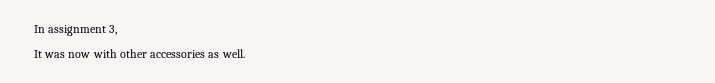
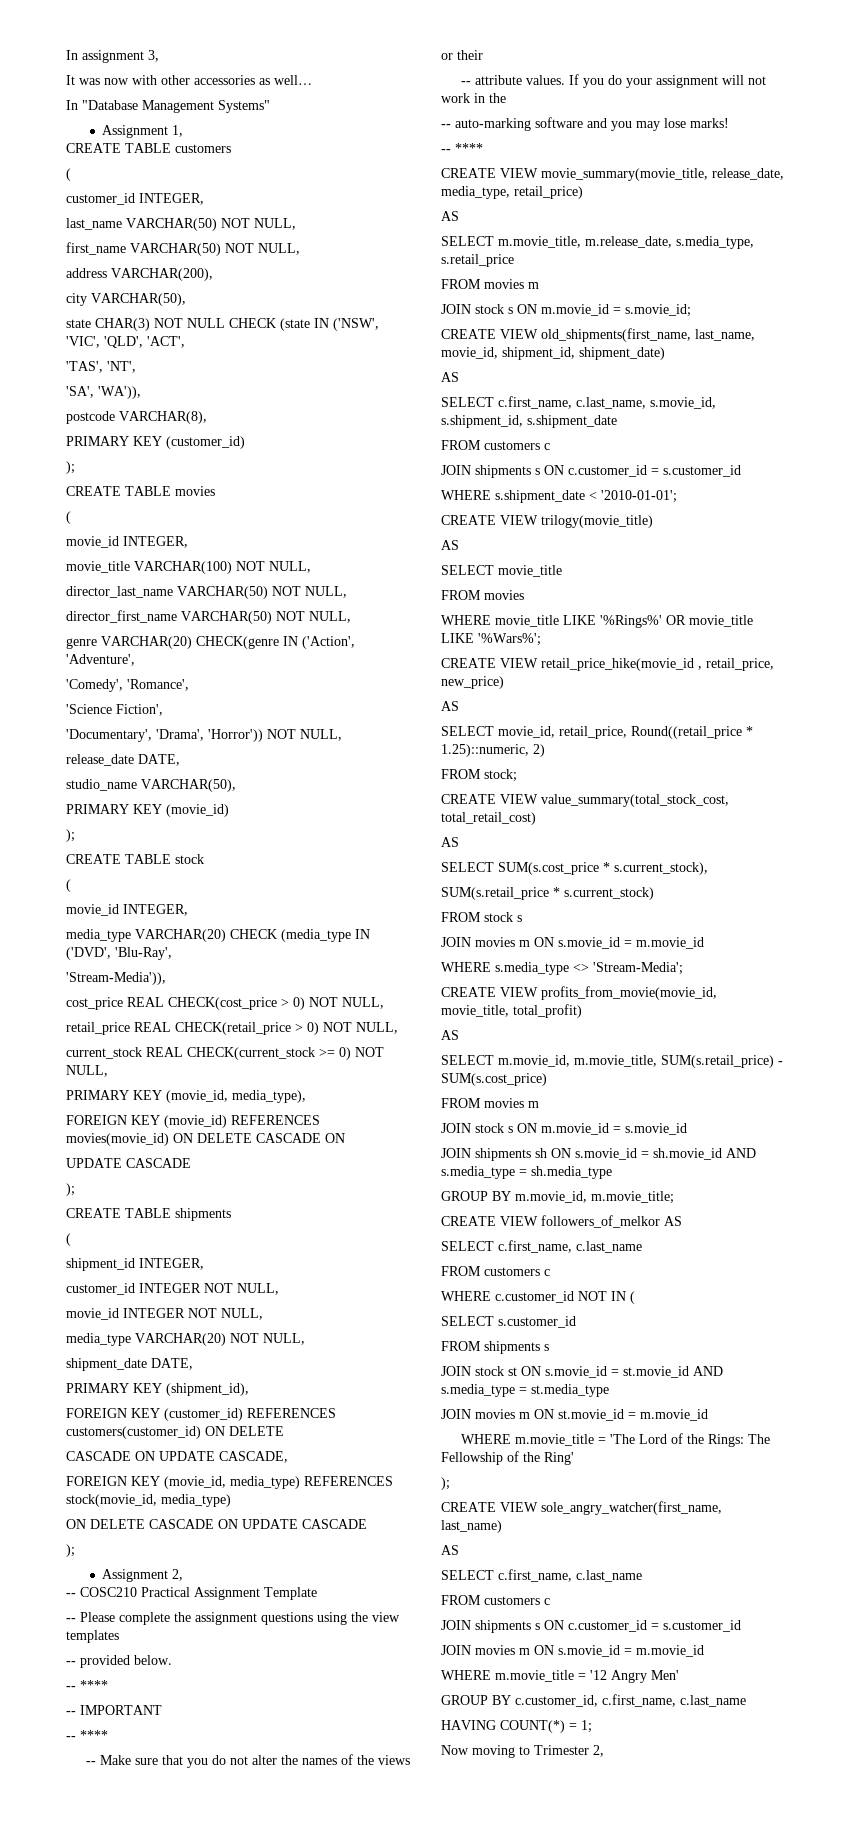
[221,49,245,58] well. -> [274,75,312,85] [66,100,270,113] [102,125,184,138] [66,143,231,153] [66,168,71,181] [66,193,204,205] [66,218,296,231] [66,242,300,256] [66,268,213,281] [66,293,186,306] [66,318,379,331] [66,336,185,348] [66,361,136,373] [66,386,141,399] [66,411,207,424] [66,436,245,449] [66,461,75,474] [66,486,215,496] [66,511,71,524] [66,536,188,548] [66,561,311,574] [66,586,347,599] [66,610,351,624] [66,636,355,649] [66,654,135,666] [66,679,189,692] [66,704,163,716] [66,729,342,742] [66,754,180,766] [66,779,236,792] [66,804,229,817] [66,829,75,842] [66,854,204,864] [66,879,71,892] [66,904,188,916] [66,929,370,942] [66,947,172,960] [66,972,166,985] [66,997,384,1010] [66,1022,398,1035] [66,1047,384,1060] [66,1065,108,1077] [66,1090,306,1103] [66,1115,320,1128] [66,1133,345,1146] [66,1158,191,1168] [66,1183,75,1196] [66,1208,231,1221] [66,1233,71,1246] [66,1258,204,1271] [66,1283,279,1295] [66,1308,263,1320] [66,1333,305,1346] [66,1358,193,1371] [66,1383,249,1396] [66,1408,336,1421] [66,1426,284,1439] [66,1451,288,1463] [66,1476,393,1489] [66,1494,231,1507] [66,1519,367,1529] [66,1544,75,1557] [102,1569,184,1582] [66,1587,317,1600] [66,1612,400,1625] [66,1630,119,1643] [66,1655,172,1668] [66,1680,108,1690] [66,1705,162,1715] [66,1730,108,1740] [85,1754,410,1768] [441,50,483,60] [460,74,766,88] [441,93,506,103] [441,117,729,131] [441,143,483,153] [441,168,784,181] [441,186,583,199] [441,211,459,221] [441,236,754,249] [441,254,514,267] [441,279,539,289] [441,304,691,317] [441,328,755,342] [441,347,665,360] [441,372,459,382] [441,396,716,409] [441,415,617,428] [441,440,550,450] [441,465,741,478] [441,490,677,503] [441,515,653,528] [441,540,459,550] [441,565,562,577] [441,590,524,600] [441,615,753,628] [441,633,541,646] [441,658,774,671] [441,676,504,689] [441,701,459,711] [441,726,753,739] [441,744,545,757] [441,769,517,782] [441,794,729,807] [441,812,536,825] [441,837,459,847] [441,862,708,875] [441,887,654,900] [441,912,522,922] [441,937,704,949] [441,962,683,975] [441,986,717,1000] [441,1004,582,1018] [441,1030,459,1040] [441,1055,783,1068] [441,1073,547,1086] [441,1098,539,1108] [441,1123,687,1135] [441,1148,756,1161] [441,1166,612,1179] [441,1191,674,1204] [441,1215,682,1228] [441,1240,642,1253] [441,1266,550,1276] [441,1291,635,1304] [441,1316,576,1328] [441,1341,549,1354] [441,1366,723,1378] [441,1384,609,1397] [441,1409,708,1421] [460,1433,770,1447] [441,1451,574,1465] [441,1477,450,1490] [441,1501,722,1515] [441,1520,502,1533] [441,1545,459,1555] [441,1569,642,1582] [441,1595,550,1605] [441,1620,741,1633] [441,1645,704,1657] [441,1670,679,1683] [441,1694,746,1707] [441,1720,592,1733] [441,1745,604,1758] well… // In "Database Management Systems" // Assignment 1, // CREATE TABLE customers // ( // customer_id INTEGER, // last_name VARCHAR(50) NOT NULL, // first_name VARCHAR(50) NOT NULL, // address VARCHAR(200), // city VARCHAR(50), // state CHAR(3) NOT NULL CHECK (state IN ('NSW', 'VIC', 'QLD', 'ACT', // 'TAS', 'NT', // 'SA', 'WA')), // postcode VARCHAR(8), // PRIMARY KEY (customer_id) // ); // CREATE TABLE movies // ( // movie_id INTEGER, // movie_title VARCHAR(100) NOT NULL, // director_last_name VARCHAR(50) NOT NULL, // director_first_name VARCHAR(50) NOT NULL, // genre VARCHAR(20) CHECK(genre IN ('Action', 'Adventure', // 'Comedy', 'Romance', // 'Science Fiction', // 'Documentary', 'Drama', 'Horror')) NOT NULL, // release_date DATE, // studio_name VARCHAR(50), // PRIMARY KEY (movie_id) // ); // CREATE TABLE stock // ( // movie_id INTEGER, // media_type VARCHAR(20) CHECK (media_type IN ('DVD', 'Blu-Ray', // 'Stream-Media')), // cost_price REAL CHECK(cost_price > 0) NOT NULL, // retail_price REAL CHECK(retail_price > 0) NOT NULL, // current_stock REAL CHECK(current_stock >= 0) NOT NULL, // PRIMARY KEY (movie_id, media_type), // FOREIGN KEY (movie_id) REFERENCES movies(movie_id) ON DELETE CASCADE ON // UPDATE CASCADE // ); // CREATE TABLE shipments // ( // shipment_id INTEGER, // customer_id INTEGER NOT NULL, // movie_id INTEGER NOT NULL, // media_type VARCHAR(20) NOT NULL, // shipment_date DATE, // PRIMARY KEY (shipment_id), // FOREIGN KEY (customer_id) REFERENCES customers(customer_id) ON DELETE // CASCADE ON UPDATE CASCADE, // FOREIGN KEY (movie_id, media_type) REFERENCES stock(movie_id, media_type) // ON DELETE CASCADE ON UPDATE CASCADE // ); // Assignment 2, // -- COSC210 Practical Assignment Template // -- Please complete the assignment questions using the view templates // -- provided below. // -- **** // -- IMPORTANT // -- **** // -- Make sure that you do not alter the names of the views or their // -- attribute values. If you do your assignment will not work in the // -- auto-marking software and you may lose marks! // -- **** // CREATE VIEW movie_summary(movie_title, release_date, media_type, retail_price) // AS // SELECT m.movie_title, m.release_date, s.media_type, s.retail_price // FROM movies m // JOIN stock s ON m.movie_id = s.movie_id; // CREATE VIEW old_shipments(first_name, last_name, movie_id, shipment_id, shipment_date) // AS // SELECT c.first_name, c.last_name, s.movie_id, s.shipment_id, s.shipment_date // FROM customers c // JOIN shipments s ON c.customer_id = s.customer_id // WHERE s.shipment_date < '2010-01-01'; // CREATE VIEW trilogy(movie_title) // AS // SELECT movie_title // FROM movies // WHERE movie_title LIKE '%Rings%' OR movie_title LIKE '%Wars%'; // CREATE VIEW retail_price_hike(movie_id , retail_price, new_price) // AS // SELECT movie_id, retail_price, Round((retail_price * 1.25)::numeric, 2) // FROM stock; // CREATE VIEW value_summary(total_stock_cost, total_retail_cost) // AS // SELECT SUM(s.cost_price * s.current_stock), // SUM(s.retail_price * s.current_stock) // FROM stock s // JOIN movies m ON s.movie_id = m.movie_id // WHERE s.media_type <> 'Stream-Media'; // CREATE VIEW profits_from_movie(movie_id, movie_title, total_profit) // AS // SELECT m.movie_id, m.movie_title, SUM(s.retail_price) - SUM(s.cost_price) // FROM movies m // JOIN stock s ON m.movie_id = s.movie_id // JOIN shipments sh ON s.movie_id = sh.movie_id AND s.media_type = sh.media_type // GROUP BY m.movie_id, m.movie_title; // CREATE VIEW followers_of_melkor AS // SELECT c.first_name, c.last_name // FROM customers c // WHERE c.customer_id NOT IN ( // SELECT s.customer_id // FROM shipments s // JOIN stock st ON s.movie_id = st.movie_id AND s.media_type = st.media_type // JOIN movies m ON st.movie_id = m.movie_id // WHERE m.movie_title = 'The Lord of the Rings: The Fellowship of the Ring' // ); // CREATE VIEW sole_angry_watcher(first_name, last_name) // AS // SELECT c.first_name, c.last_name // FROM customers c // JOIN shipments s ON c.customer_id = s.customer_id // JOIN movies m ON s.movie_id = m.movie_id // WHERE m.movie_title = '12 Angry Men' // GROUP BY c.customer_id, c.first_name, c.last_name // HAVING COUNT(*) = 1; // Now moving to Trimester 2,

